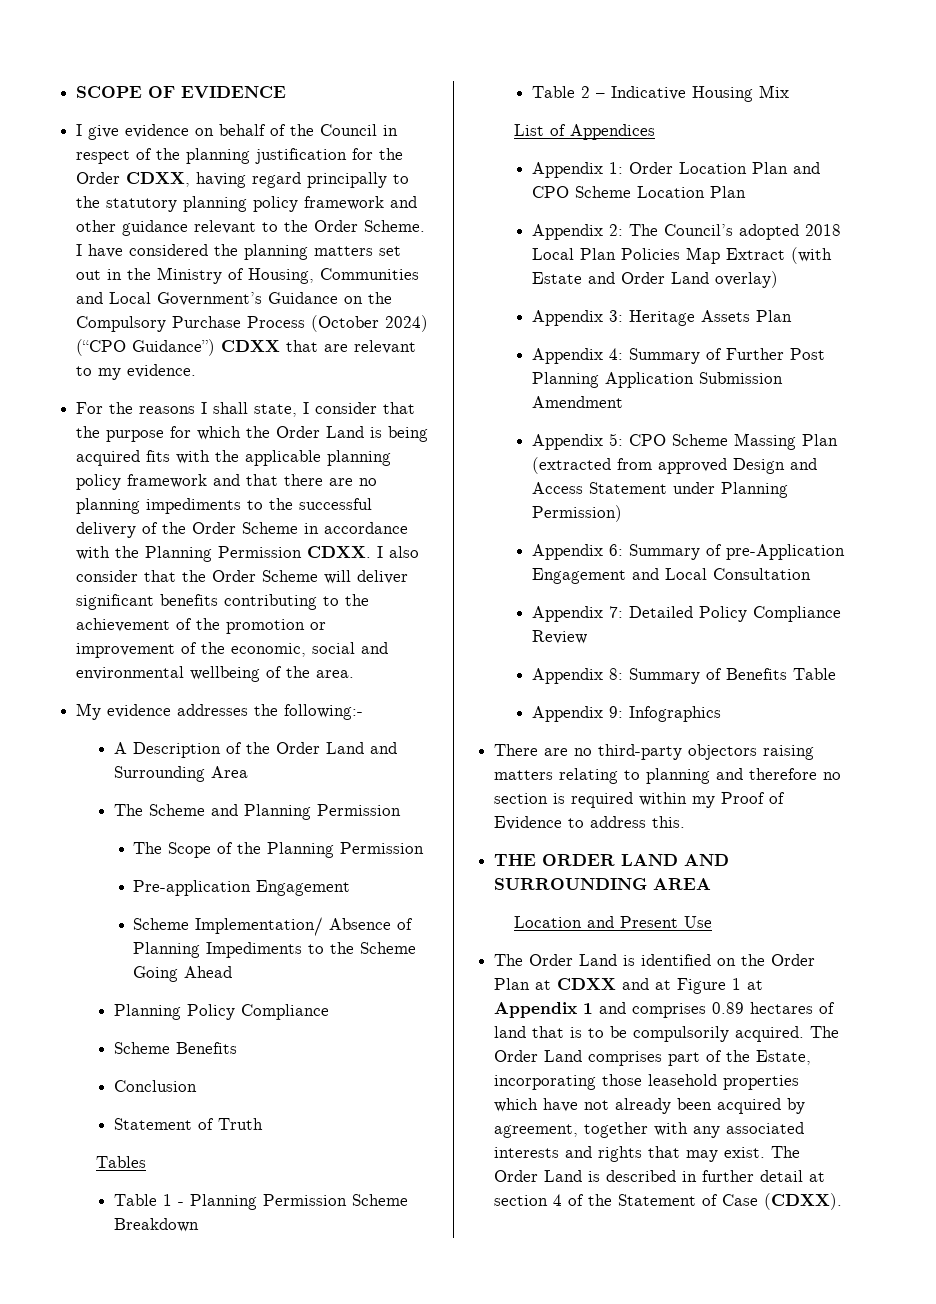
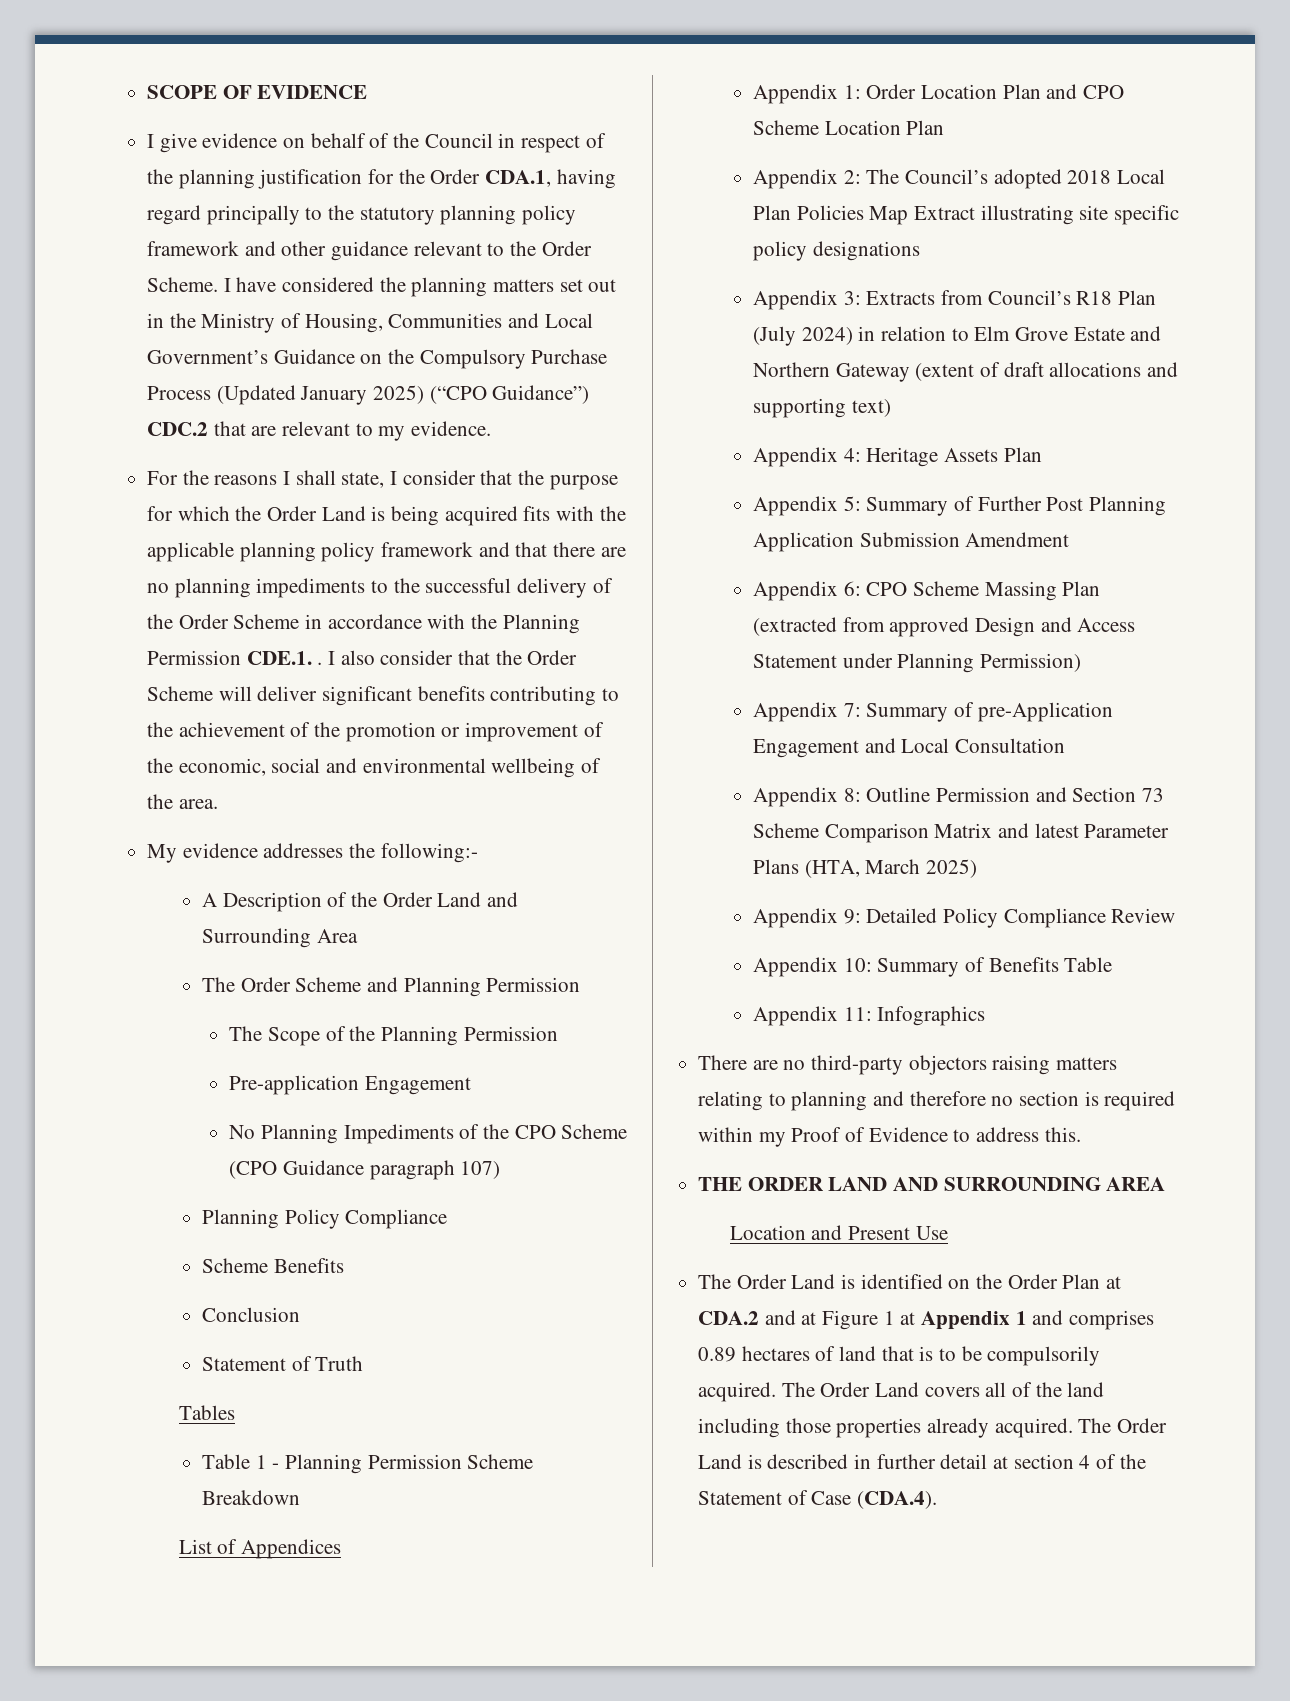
[126,172,191,187] CDXX, -> [485,170,552,187] CDA.1,
[311,315,429,332] (October 2024) -> [216,385,425,405] (Updated January 2025)
[221,340,281,352] CDXX -> [147,422,209,436] CDC.2
[307,546,372,558] CDXX. -> [246,651,323,665] CDE.1. .
(144, 810) none -> [240,977,291,992] Order
[133,917,414,936] [133,942,417,958] [133,966,233,982] Scheme Implementation/ Absence of Planning Impediments to the Scheme Going Ahead -> [229,1124,628,1144] [229,1160,501,1180] No Planning Impediments of the CPO Scheme (CPO Guidance paragraph 107)
[532,85,790,102] // Table 2 – Indicative Housing Mix -> (300, 1497) none
[791,247,833,264] [532,271,779,288] [532,310,624,326] (with Estate and Order Land overlay) // Appendix 3: -> [980,205,1179,225] [752,241,920,261] [752,290,1156,310] [752,326,1162,346] [752,362,1178,382] [752,398,891,418] [752,447,861,467] illustrating site specific policy designations // Appendix 3: Extracts from Council’s R18 Plan (July 2024) in relation to Elm Grove Estate and Northern Gateway (extent of draft allocations and supporting text) // Appendix 4:
[609,348,624,360] 4: -> [843,496,861,511] 5:
[609,433,624,446] 5: -> [843,581,861,596] 6:
[609,544,624,556] 6: -> [843,703,861,717] 7:
[609,606,624,618] 7: -> [843,787,1164,802] [752,823,1170,843] [752,859,977,878] [752,908,861,928] 8: Outline Permission and Section 73 Scheme Comparison Matrix and latest Parameter Plans (HTA, March 2025) // Appendix 9:
[609,668,624,680] 8: -> [843,958,872,972] 10:
[609,706,624,718] 9: -> [843,1007,872,1021] 11:
[557,978,617,990] CDXX -> [698,1311,760,1325] CDA.2
[588,1050,812,1066] [494,1074,800,1090] [494,1098,806,1114] [494,1122,805,1138] [494,1146,766,1162] comprises part of the Estate, incorporating those leasehold properties which have not already been acquired by agreement, together with any associated interests and rights that may exist. -> [924,1382,1105,1397] [698,1418,1073,1438] covers all of the land including those properties already acquired.
[764,1193,843,1210] (CDXX). -> [857,1491,938,1509] (CDA.4).

